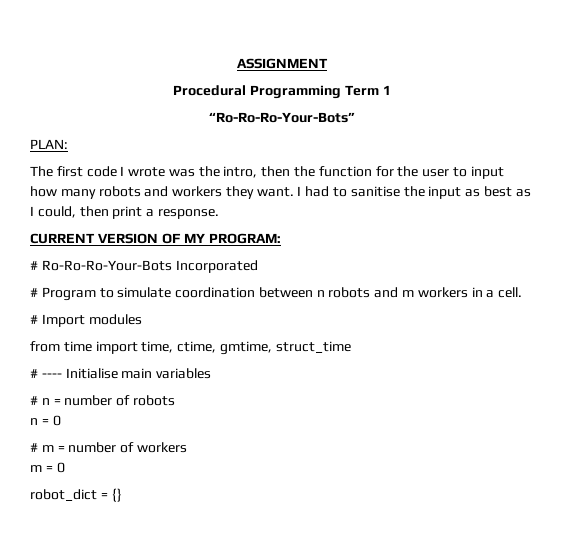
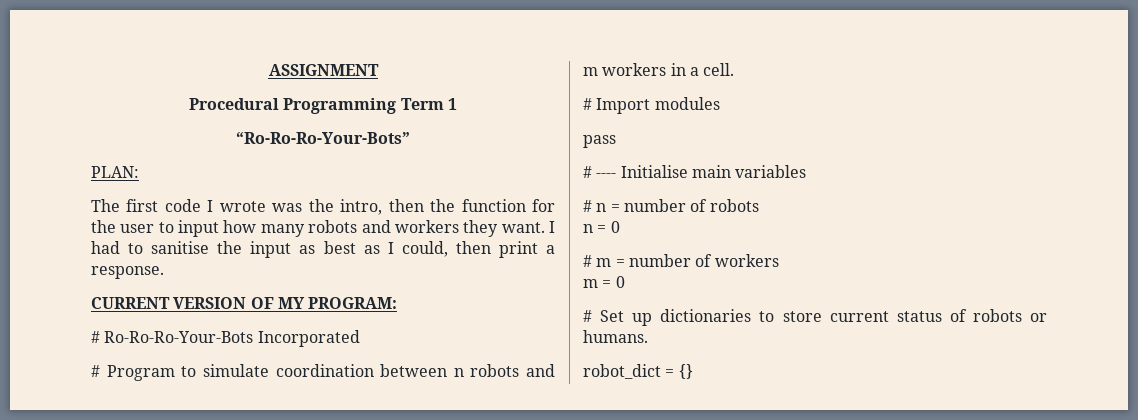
[30,341,351,355] from time import time, ctime, gmtime, struct_time -> [583,135,616,148] pass
(65, 467) none -> [583,309,1047,326] [583,330,648,343] // # Set up dictionaries to store current status of robots or humans.

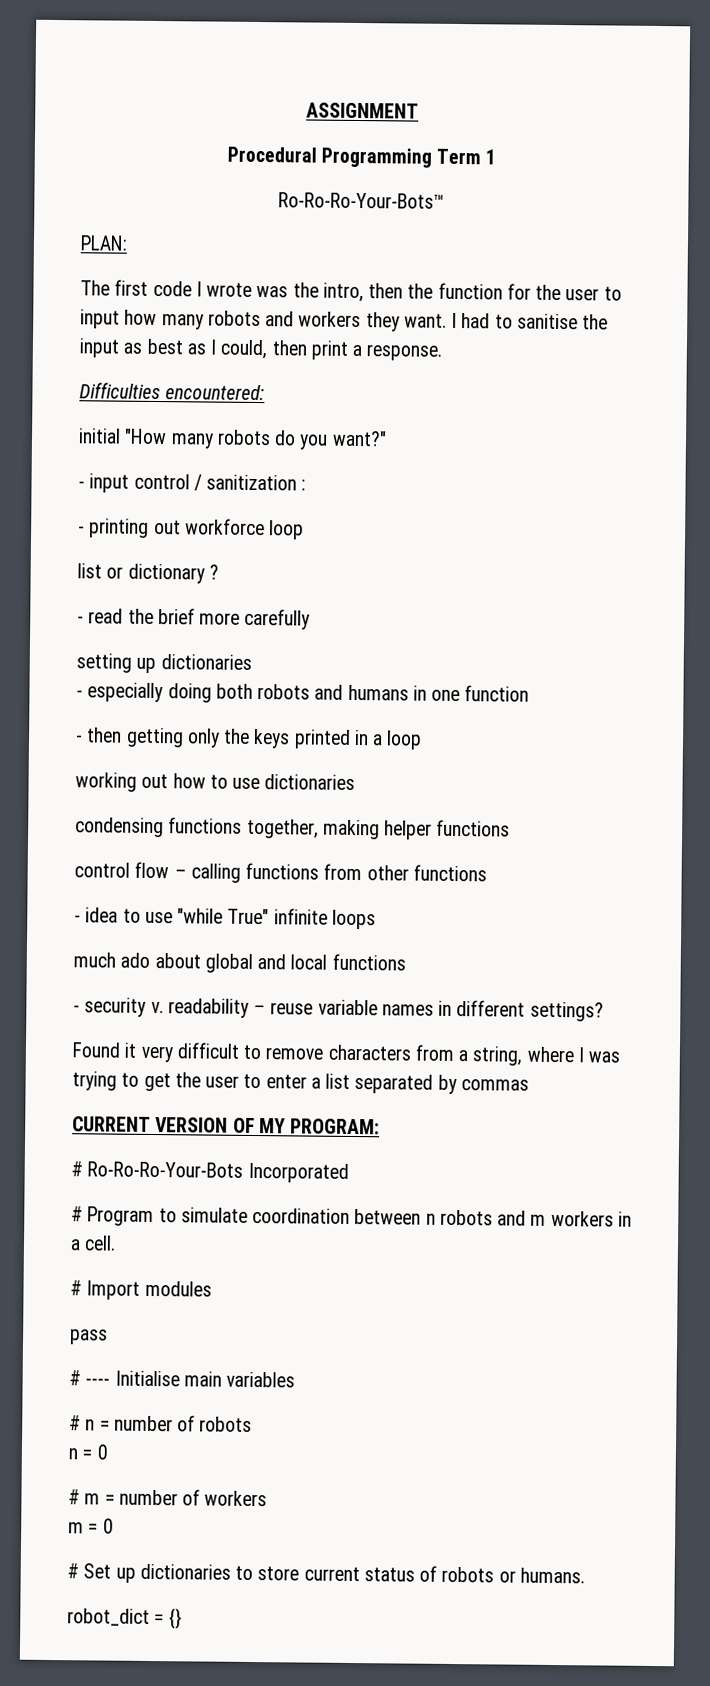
[236,131,410,144] “Ro-Ro-Ro-Your-Bots” -> [278,192,445,209] Ro-Ro-Ro-Your-Bots™
(164, 272) none -> [79,382,266,401] [78,428,387,450] [78,473,307,493] [78,518,305,540] [77,563,219,584] [77,608,311,630] [76,653,252,674] [76,682,530,703] [75,727,423,750] [75,772,356,792] [75,817,511,840] [74,861,487,883] [74,907,376,930] [73,952,406,973] [73,997,604,1022] [72,1042,621,1066] [72,1071,529,1095] // Difficulties encountered: // initial "How many robots do you want?" // - input control / sanitization : // - printing out workforce loop // list or dictionary ? // - read the brief more carefully // setting up dictionaries // - especially doing both robots and humans in one function // - then getting only the keys printed in a loop // working out how to use dictionaries // condensing functions together, making helper functions // control flow – calling functions from other functions // - idea to use "while True" infinite loops // much ado about global and local functions // - security v. readability – reuse variable names in different settings? // Found it very difficult to remove characters from a string, where I was trying to get the user to enter a list separated by commas

